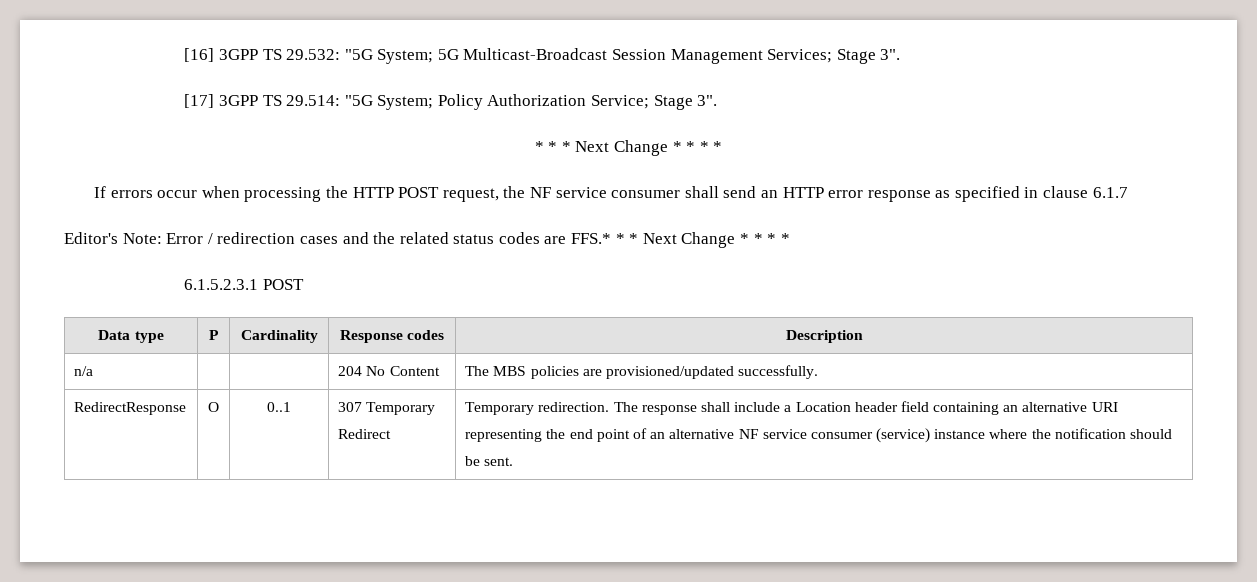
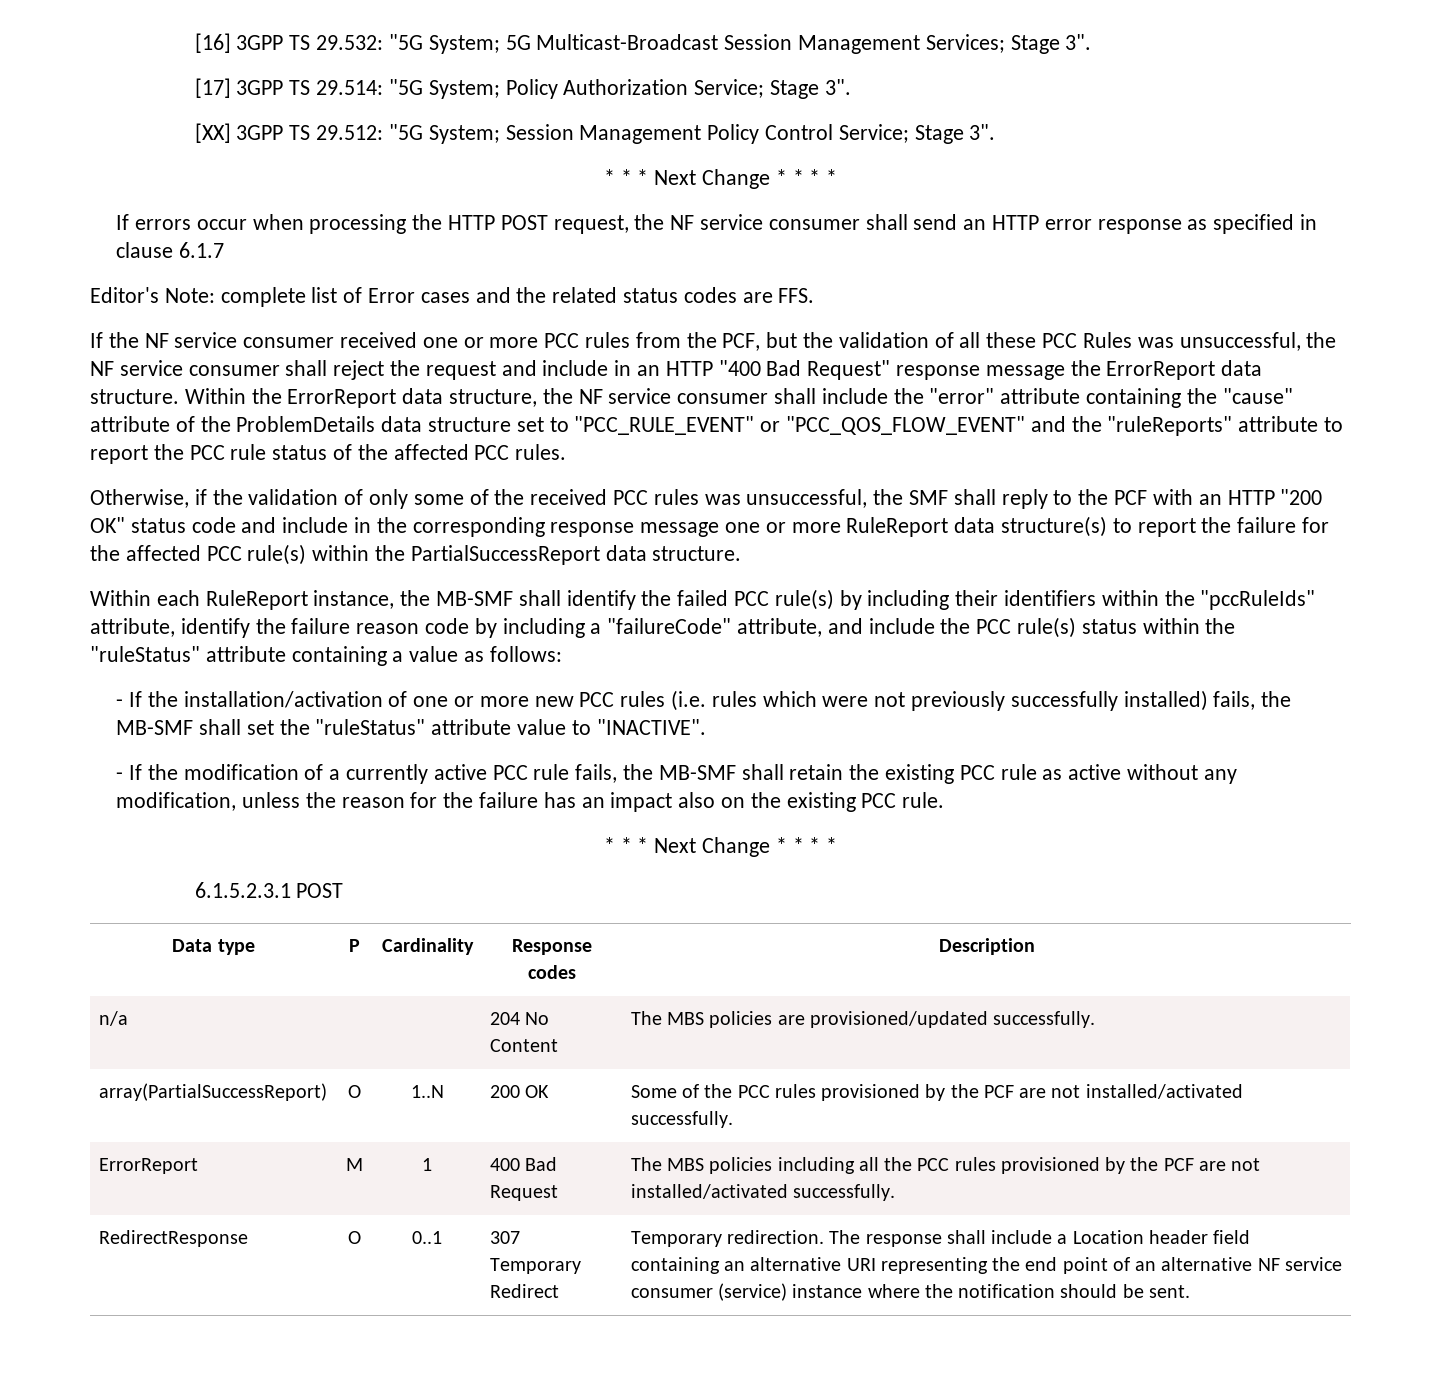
(718, 100) none -> [194,123,996,144] // [XX] 3GPP TS 29.512: "5G System; Session Management Policy Control Service; Stage 3".
[166,232,296,244] Error / redirection -> [220,287,416,307] complete list of Error
[571,233,612,244] FFS.* -> [778,288,815,303] [90,332,1337,351] [90,360,1263,380] [90,388,1293,408] [90,416,1344,436] [90,444,567,464] [90,489,1323,509] [90,516,1330,537] [90,544,742,565] [90,589,1316,610] [90,617,1236,638] [90,646,562,666] [116,690,1292,711] [116,719,706,735] [116,764,1237,784] [116,792,945,812] [603,837,615,853] FFS. // If the NF service consumer received one or more PCC rules from the PCF, but the validation of all these PCC Rules was unsuccessful, the NF service consumer shall reject the request and include in an HTTP "400 Bad Request" response message the ErrorReport data structure. Within the ErrorReport data structure, the NF service consumer shall include the "error" attribute containing the "cause" attribute of the ProblemDetails data structure set to "PCC_RULE_EVENT" or "PCC_QOS_FLOW_EVENT" and the "ruleReports" attribute to report the PCC rule status of the affected PCC rules. // Otherwise, if the validation of only some of the received PCC rules was unsuccessful, the SMF shall reply to the PCF with an HTTP "200 OK" status code and include in the corresponding response message one or more RuleReport data structure(s) to report the failure for the affected PCC rule(s) within the PartialSuccessReport data structure. // Within each RuleReport instance, the MB-SMF shall identify the failed PCC rule(s) by including their identifiers within the "pccRuleIds" attribute, identify the failure reason code by including a "failureCode" attribute, and include the PCC rule(s) status within the "ruleStatus" attribute containing a value as follows: // - If the installation/activation of one or more new PCC rules (i.e. rules which were not previously successfully installed) fails, the MB-SMF shall set the "ruleStatus" attribute value to "INACTIVE". // - If the modification of a currently active PCC rule fails, the MB-SMF shall retain the existing PCC rule as active without any modification, unless the reason for the failure has an impact also on the existing PCC rule. // *
(819, 372) none -> [98,1083,327,1101] [348,1085,361,1098] [410,1085,444,1098] [489,1085,550,1098] [630,1084,1243,1101] [630,1111,733,1128] [98,1158,198,1174] [346,1158,363,1171] [422,1158,432,1171] [489,1157,558,1171] [489,1185,558,1201] [630,1157,1261,1174] [630,1184,896,1201] // array(PartialSuccessReport) | O | 1..N | 200 OK | Some of the PCC rules provisioned by the PCF are not installed/activated successfully. // ErrorReport | M | 1 | 400 Bad Request | The MBS policies including all the PCC rules provisioned by the PCF are not installed/activated successfully.

